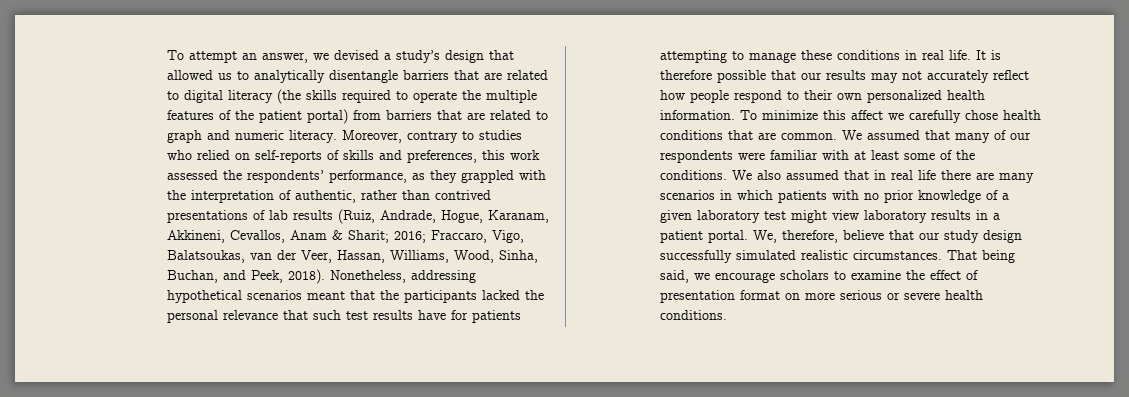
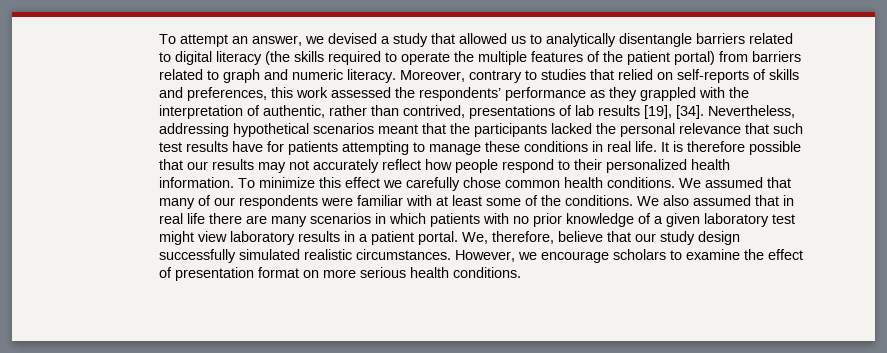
[395,50,484,63] study’s design -> [393,33,429,47] study
[453,70,502,80] that are -> (746, 38) none
[436,110,485,120] that are -> (802, 56) none
[166,150,192,160] who -> [590,69,615,80] that
[328,170,407,183] performance, -> [505,87,587,101] performance
[434,190,491,200] contrived -> [403,105,466,118] contrived,
[337,209,549,224] [166,230,524,243] [166,250,538,263] [166,269,406,284] (Ruiz, Andrade, Hogue, Karanam, Akkineni, Cevallos, Anam & Sharit; 2016; Fraccaro, Vigo, Balatsoukas, van der Veer, Hassan, Williams, Wood, Sinha, Buchan, and Peek, 2018). Nonetheless, -> [644,105,796,119] [19], [34]. Nevertheless,
[836,93,862,100] own -> (603, 164) none
[850,110,883,120] affect -> [345,177,381,188] effect
[1002,110,1041,120] [659,130,837,140] health conditions that are common. -> [505,177,676,188] common health conditions.
[946,250,1015,263] [659,270,689,283] That being said, -> [455,250,516,262] However,
[886,292,940,300] or severe -> (407, 272) none

